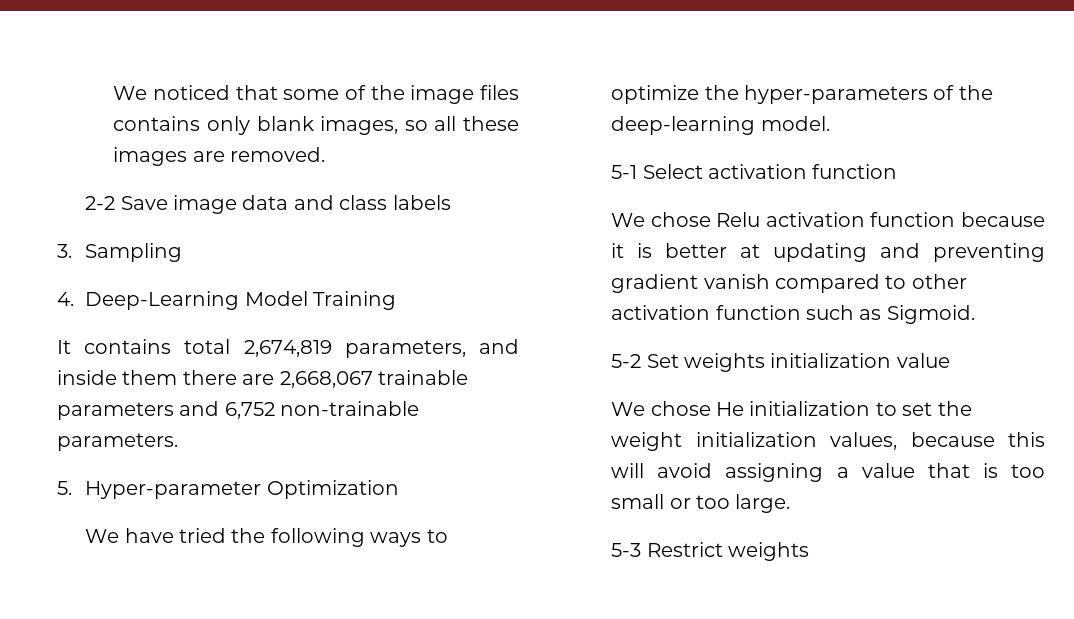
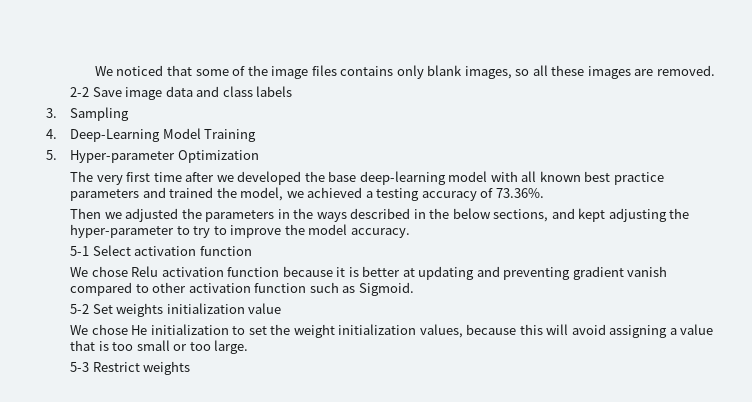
[57,339,519,358] [57,370,469,388] [57,401,420,420] [57,433,179,451] [57,480,399,499] [85,528,448,547] [611,85,993,104] [611,116,830,135] It contains total 2,674,819 parameters, and inside them there are 2,668,067 trainable parameters and 6,752 non-trainable parameters. // 5. Hyper-parameter Optimization // We have tried the following ways to optimize the hyper-parameters of the deep-learning model. -> [45,150,259,163] [70,171,664,185] [70,187,544,201] [70,208,690,222] [70,224,410,238] 5. Hyper-parameter Optimization // The very first time after we developed the base deep-learning model with all known best practice parameters and trained the model, we achieved a testing accuracy of 73.36%. // Then we adjusted the parameters in the ways described in the below sections, and kept adjusting the hyper-parameter to try to improve the model accuracy.

